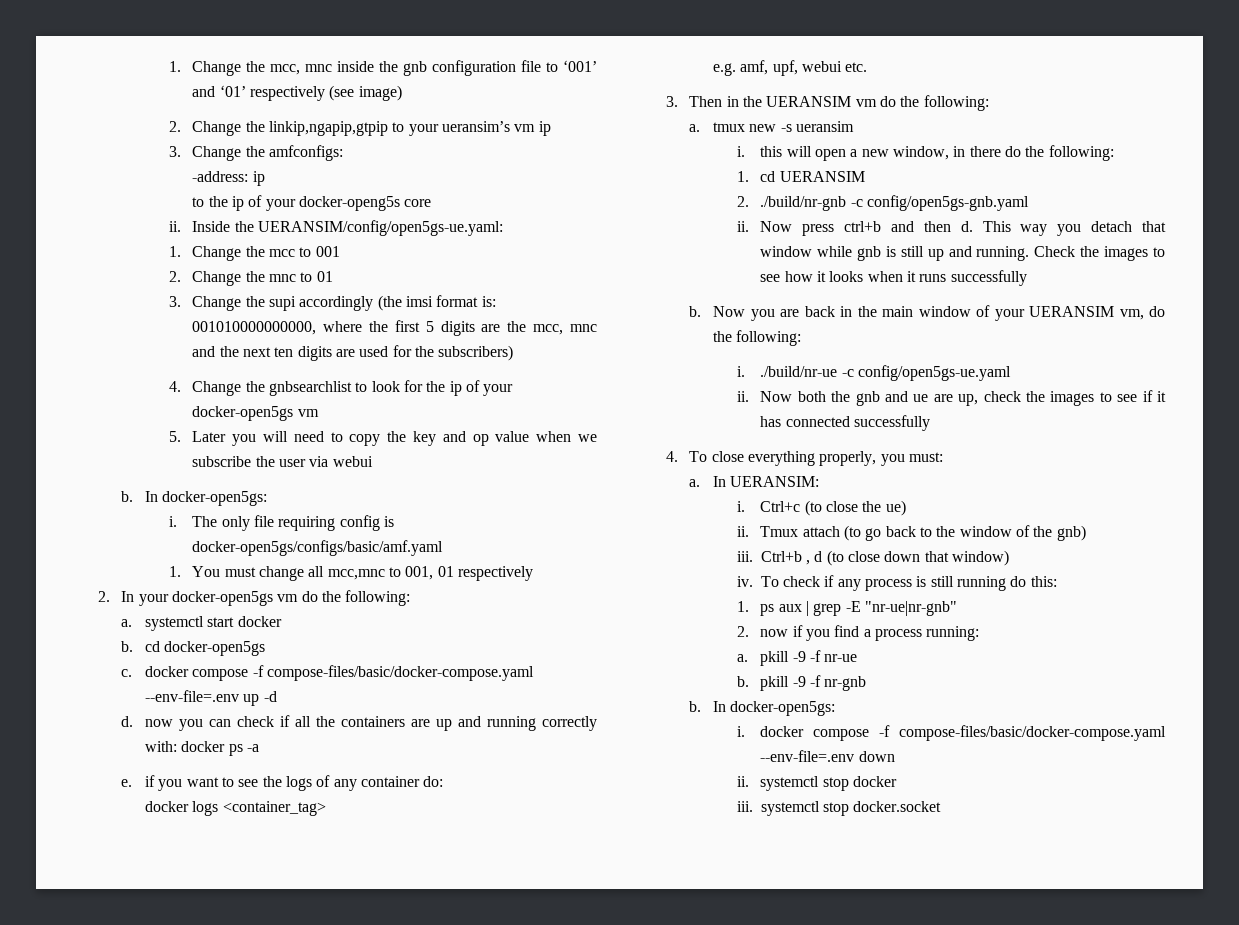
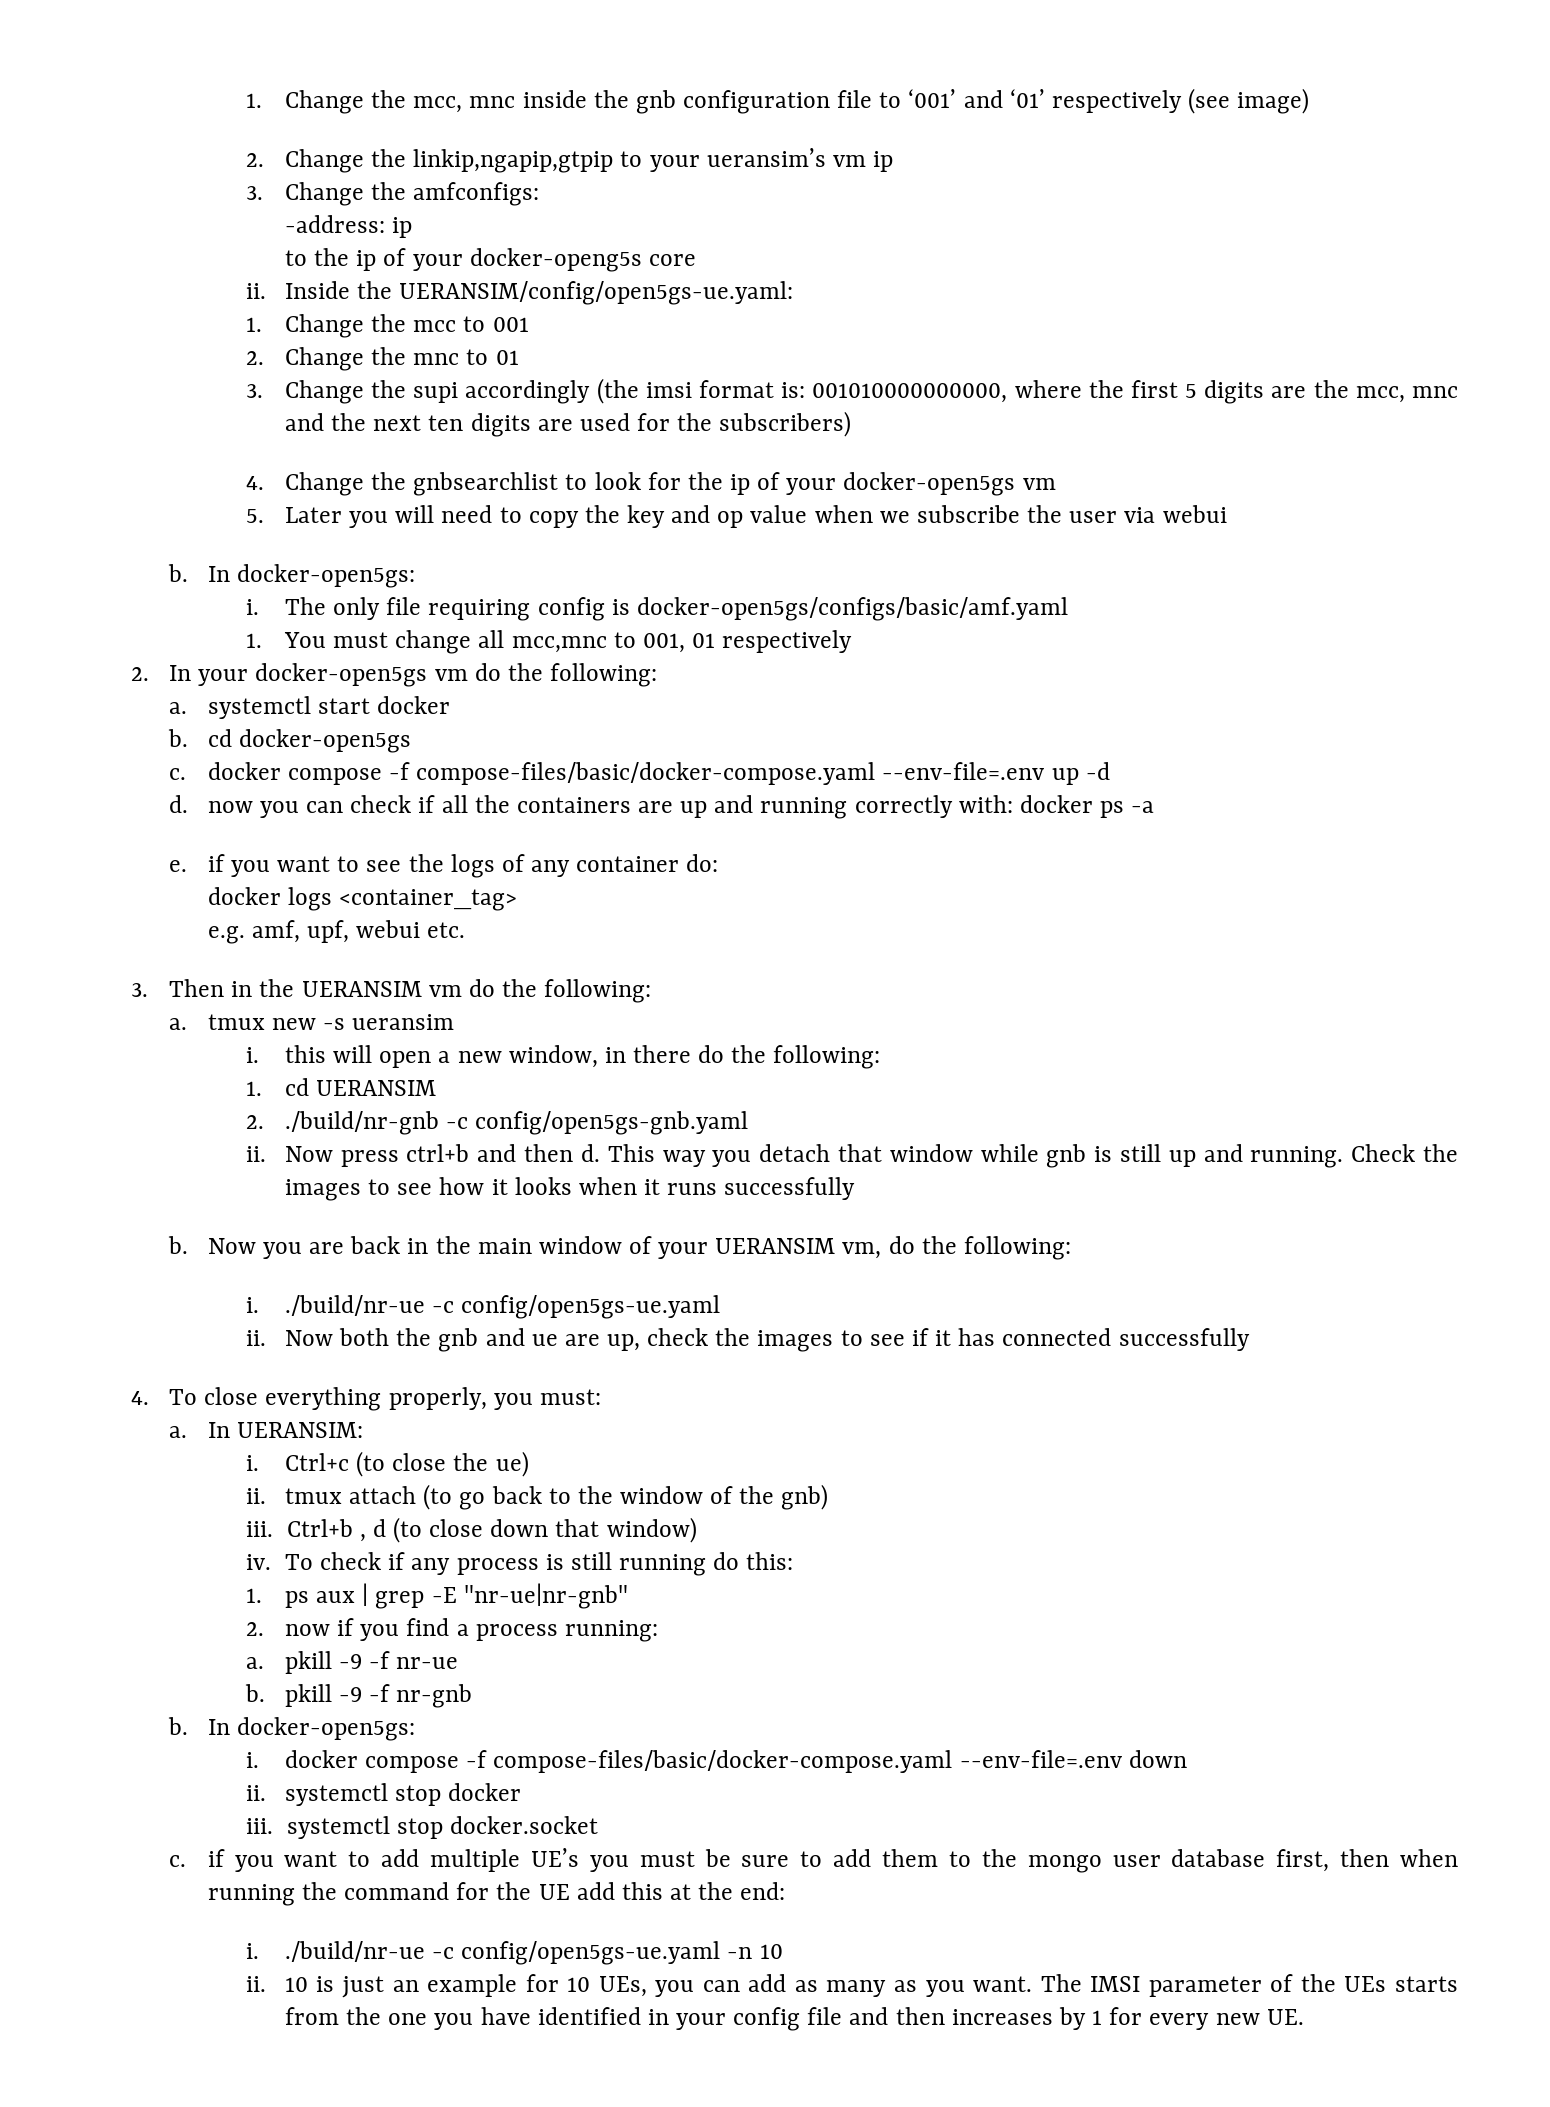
[760,526,799,537] Tmux -> [284,1488,342,1504] tmux
(942, 806) none -> [169,1848,1458,1873] [207,1882,786,1906] [246,1941,783,1965] [246,1974,1458,1998] [284,2007,1304,2031] // c. if you want to add multiple UE’s you must be sure to add them to the mongo user database first, then when running the command for the UE add this at the end: // i. ./build/nr-ue -c config/open5gs-ue.yaml -n 10 // ii. 10 is just an example for 10 UEs, you can add as many as you want. The IMSI parameter of the UEs starts from the one you have identified in your config file and then increases by 1 for every new UE.

